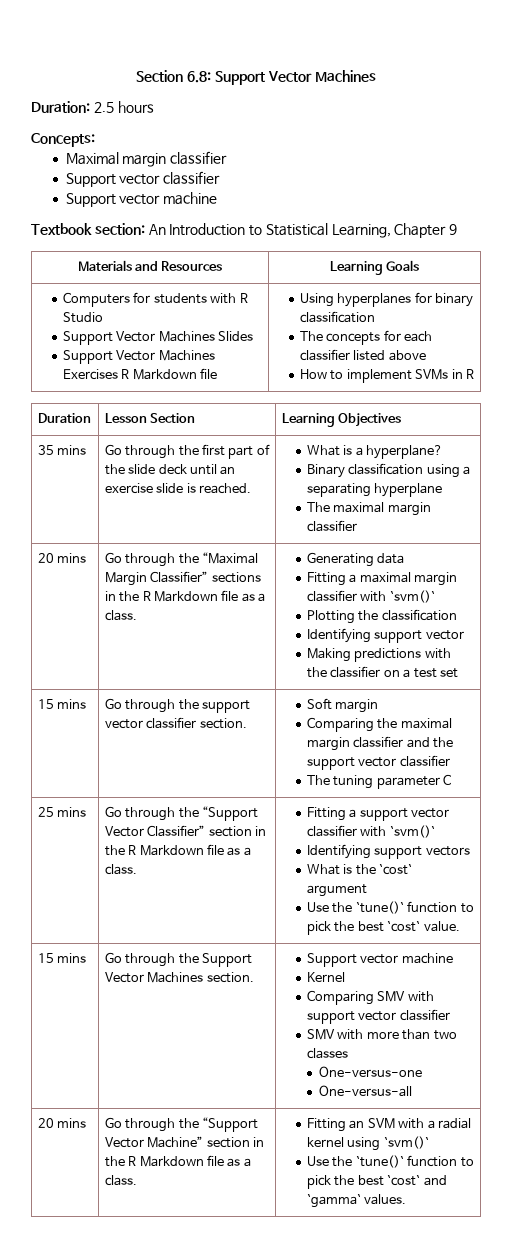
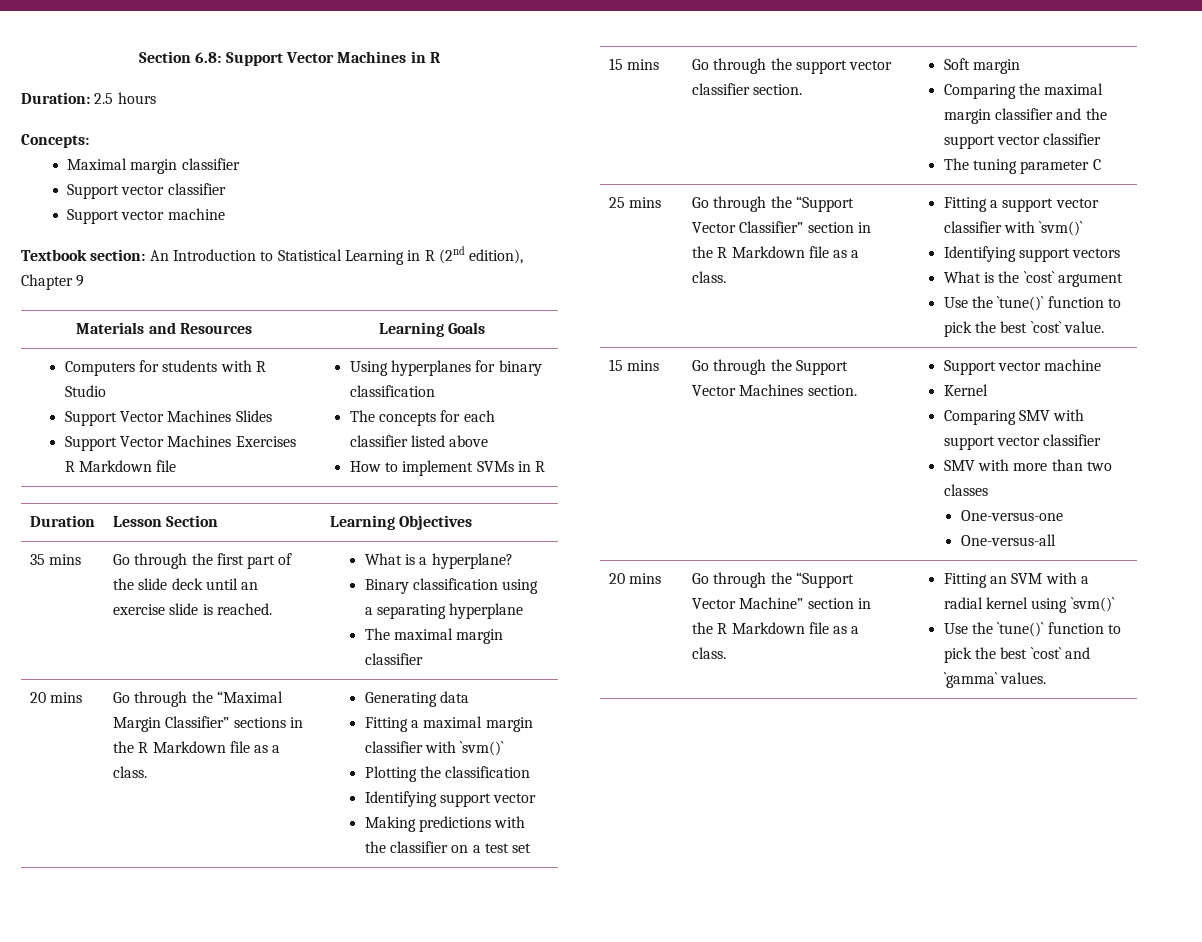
(376, 76) none -> [410,51,441,63] in R
[331,224,391,238] Learning, -> [344,246,524,265] Learning in R (2nd edition),

